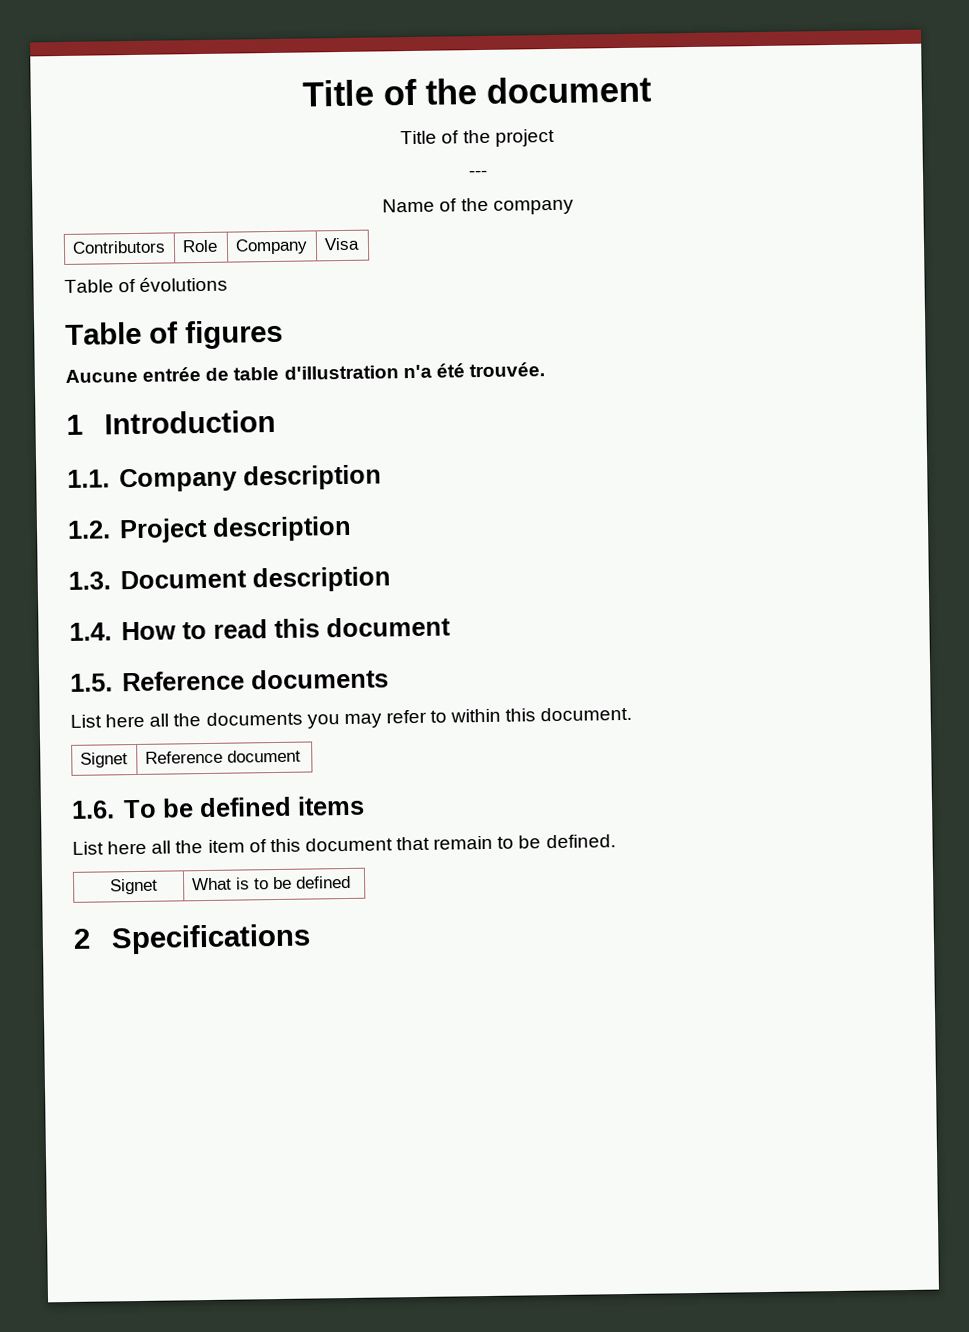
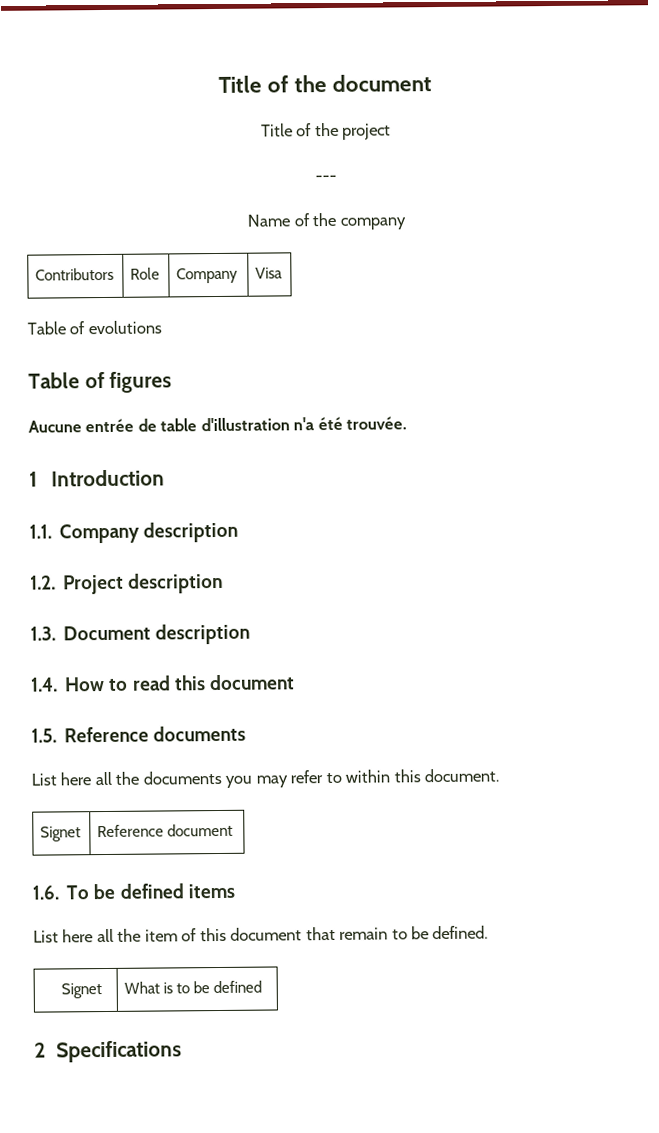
[139,276,229,292] évolutions -> [87,320,162,335] evolutions

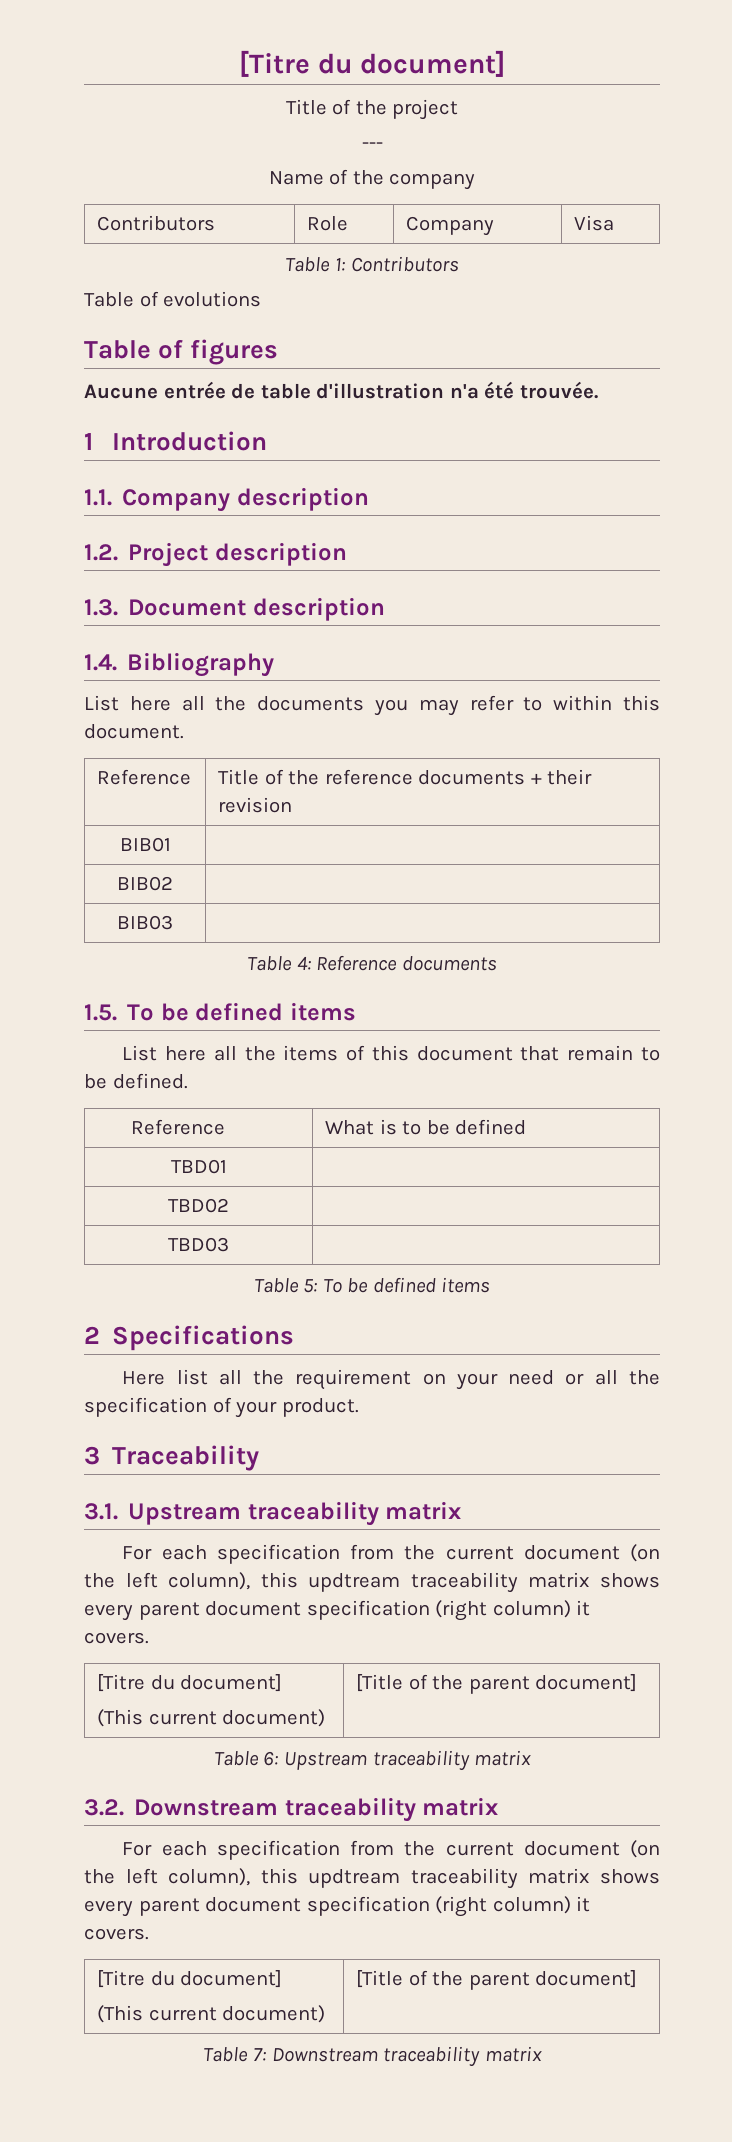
[217,74,433,93] Title of the document -> [238,50,506,77] [Titre du document]
(284, 273) none -> [285,256,459,272] // Table 1: Contributors
[64,674,295,692] [31,725,247,743] How to read this document // 1.5. Reference documents -> [127,652,275,677] Bibliography
[40,826,82,842] [97,823,234,838] [32,885,59,900] Signet | Reference document // 1.6. -> [97,769,192,785] [218,769,593,785] [218,797,293,813] [119,837,171,852] [117,876,173,891] [117,915,173,930] [247,955,497,971] [84,1004,117,1021] Reference | Title of the reference documents + their revision // BIB01 | // BIB02 | // BIB03 | // Table 4: Reference documents // 1.5.
[144,929,178,942] item -> [283,1045,339,1061] items
[61,983,103,999] Signet -> [131,1119,226,1135] Reference
[34,1040,183,1063] // 2 Specifications -> [170,1159,227,1174] [168,1198,229,1213] [168,1237,229,1252] [253,1277,491,1293] [84,1325,295,1351] [122,1369,660,1390] [84,1397,359,1418] [84,1445,260,1471] [84,1501,462,1526] [122,1544,660,1564] [84,1572,660,1593] [84,1600,591,1621] [84,1632,149,1644] [97,1674,283,1692] [97,1709,326,1727] [356,1674,638,1694] [213,1750,532,1771] [84,1797,499,1822] [122,1840,660,1860] [84,1868,660,1889] [84,1896,591,1917] [84,1928,149,1940] [97,1970,283,1988] [97,2005,326,2023] [356,1970,638,1990] [203,2046,542,2067] // TBD01 | // TBD02 | // TBD03 | // Table 5: To be defined items // 2 Specifications // Here list all the requirement on your need or all the specification of your product. // 3 Traceability // 3.1. Upstream traceability matrix // For each specification from the current document (on the left column), this updtream traceability matrix shows every parent document specification (right column) it covers. // [Titre du document] // (This current document) | [Title of the parent document] // Table 6: Upstream traceability matrix // 3.2. Downstream traceability matrix // For each specification from the current document (on the left column), this updtream traceability matrix shows every parent document specification (right column) it covers. // [Titre du document] // (This current document) | [Title of the parent document] // Table 7: Downstream traceability matrix

